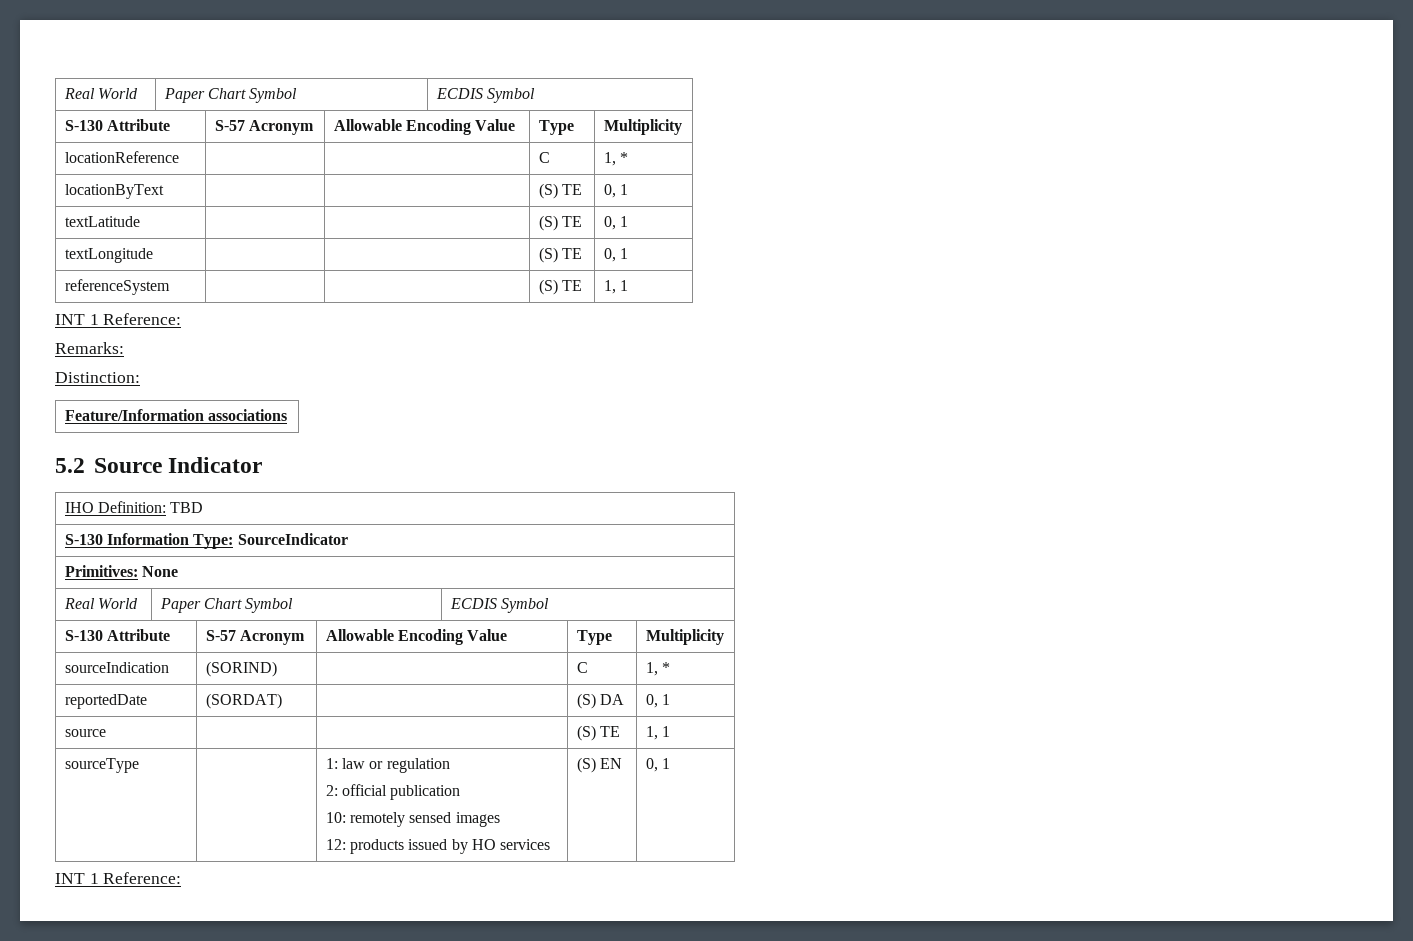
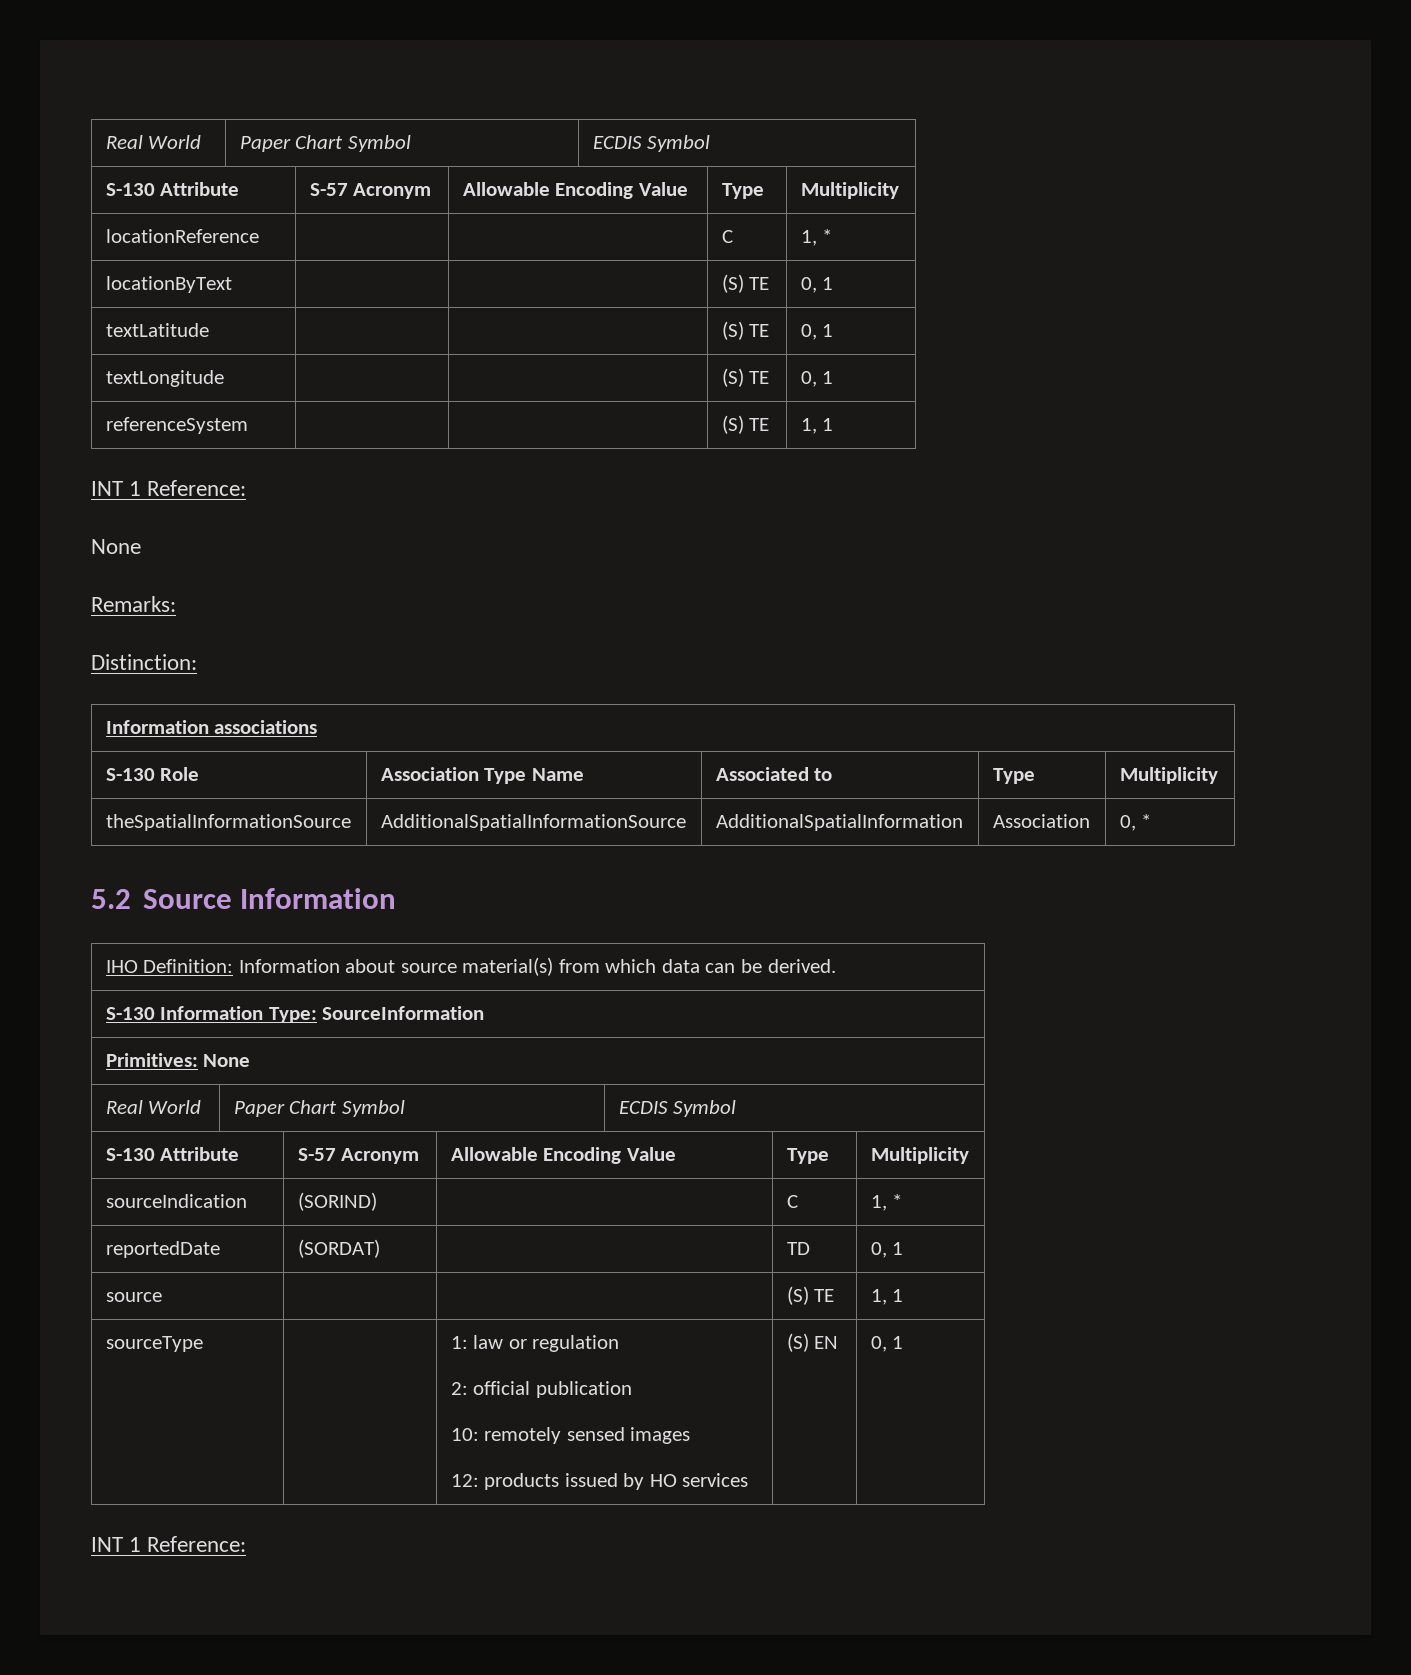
(182, 319) none -> [91,539,141,554] // None
[64,409,204,421] Feature/Information -> [105,720,209,734] Information
(287, 415) none -> [105,767,200,781] [380,767,584,784] [715,767,833,781] [992,768,1035,784] [1119,767,1218,784] [105,814,351,831] [380,814,686,831] [715,814,963,831] [992,814,1090,828] [1119,814,1152,831] // S-130 Role | Association Type Name | Associated to | Type | Multiplicity // theSpatialInformationSource | AdditionalSpatialInformationSource | AdditionalSpatialInformation | Association | 0, *
[168,457,263,473] Indicator -> [239,888,396,909] Information
[170,502,204,513] TBD -> [238,957,836,976] Information about source material(s) from which data can be derived.
[237,533,348,545] SourceIndicator -> [322,1006,485,1020] SourceInformation
[576,693,624,709] (S) DA -> [786,1242,810,1255] TD

